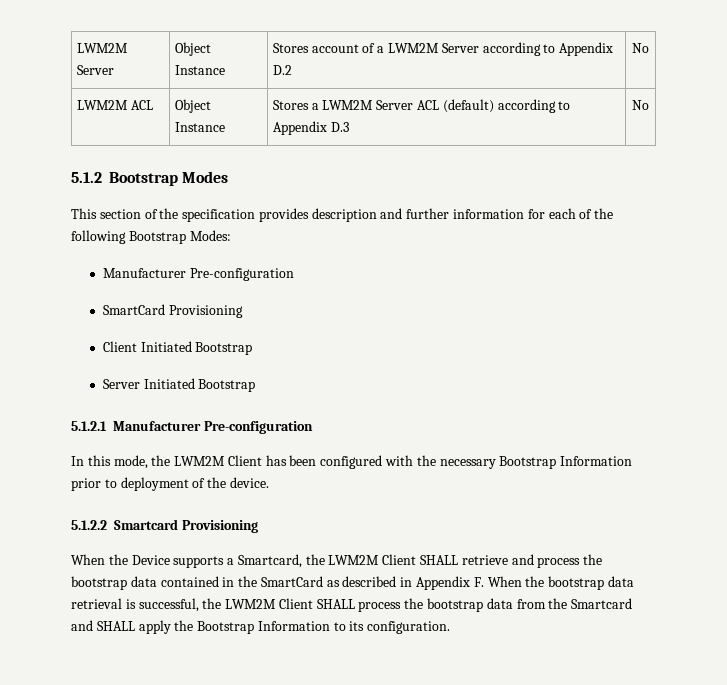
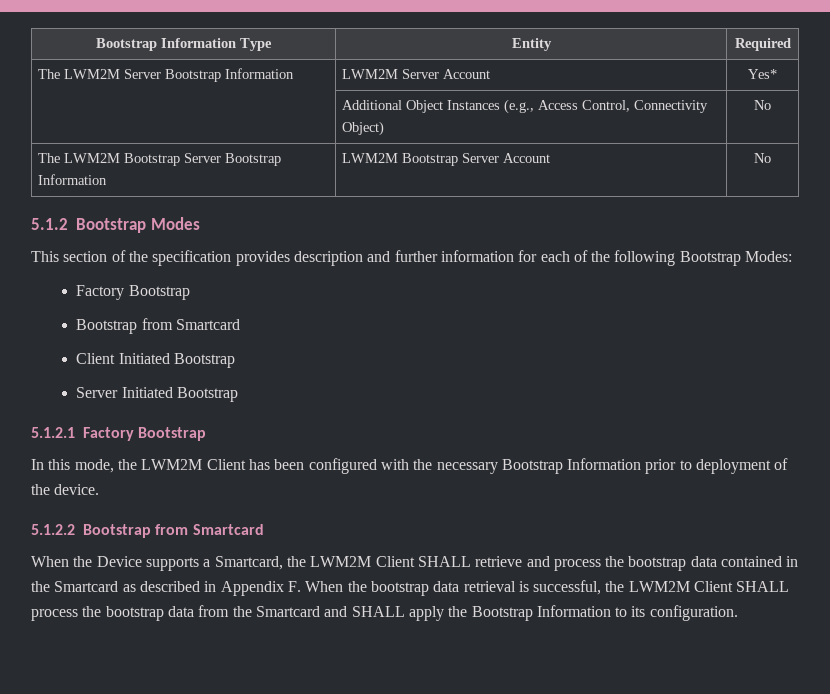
[76,43,128,53] [76,65,114,75] [174,42,211,56] [174,65,225,75] [272,42,614,56] [272,65,292,75] [632,43,649,53] [76,100,153,110] [174,99,211,113] [174,122,225,132] [272,99,571,113] [272,121,349,135] LWM2M Server | Object Instance | Stores account of a LWM2M Server according to Appendix D.2 | No // LWM2M ACL | Object Instance | Stores a LWM2M Server ACL (default) according to Appendix D.3 -> [96,38,272,51] [511,38,552,51] [734,38,791,51] [38,68,295,82] [342,69,491,79] [748,69,777,79] [342,99,709,114] [342,121,385,136] [754,100,771,110] [38,153,282,166] [38,174,108,185] [342,153,551,166] Bootstrap Information Type | Entity | Required // The LWM2M Server Bootstrap Information | LWM2M Server Account | Yes* // | Additional Object Instances (e.g., Access Control, Connectivity Object) | No // The LWM2M Bootstrap Server Bootstrap Information | LWM2M Bootstrap Server Account
[102,268,294,281] [102,304,243,318] Manufacturer Pre-configuration // SmartCard Provisioning -> [76,285,190,300] [76,318,240,334] Factory Bootstrap // Bootstrap from Smartcard
[113,421,313,434] Manufacturer Pre-configuration -> [83,427,207,441] Factory Bootstrap
[114,519,258,533] Smartcard Provisioning -> [83,524,264,538] Bootstrap from Smartcard
[260,576,323,587] SmartCard -> [54,581,119,592] Smartcard

